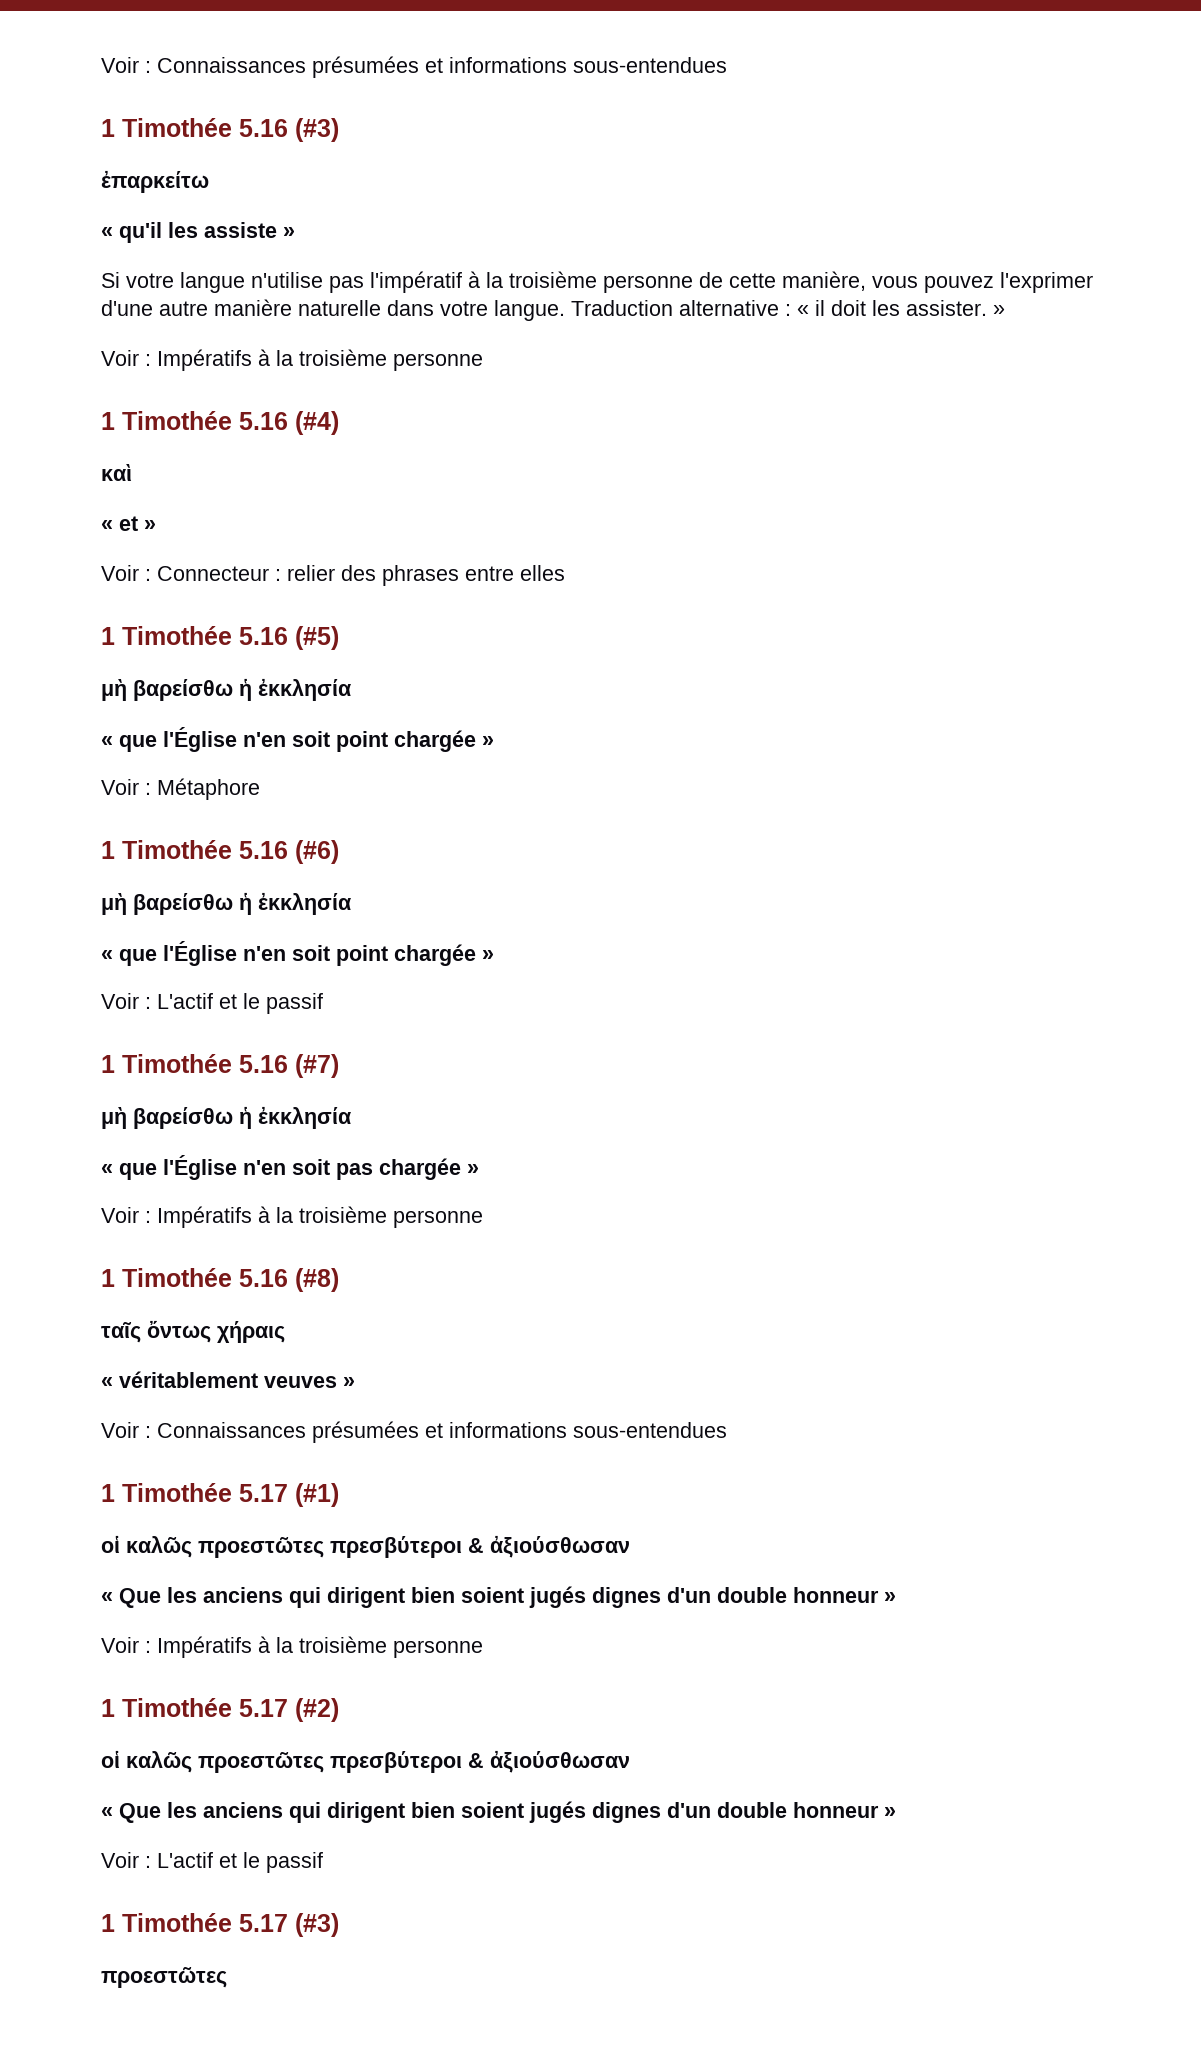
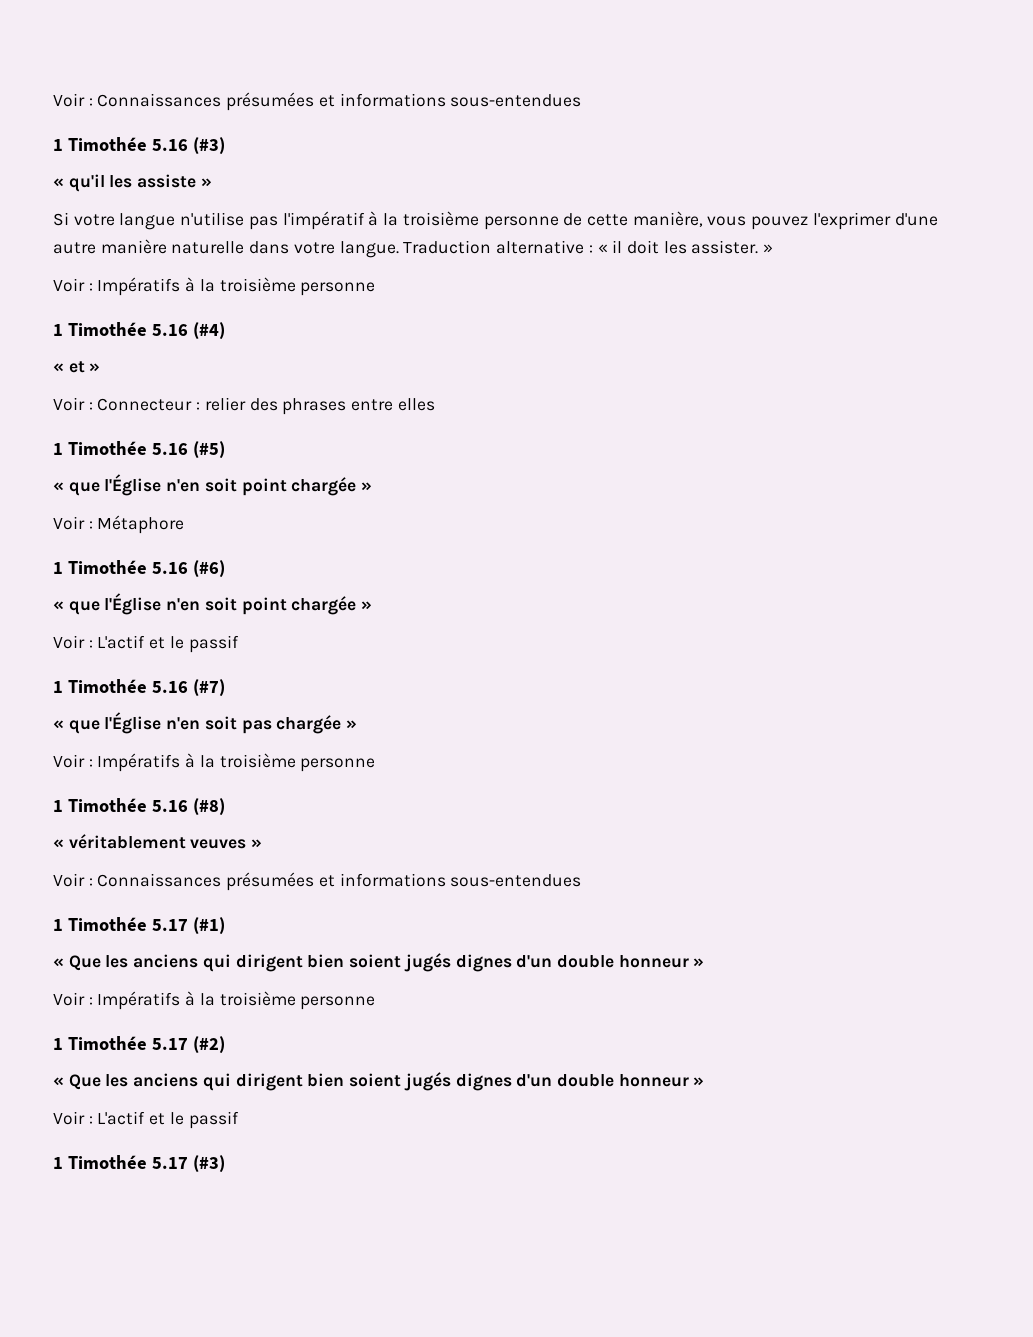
[101,170,209,193] // ἐπαρκείτω -> (225, 145) none
[101,464,132,481] // καὶ -> (225, 330) none
[101,678,351,701] // μὴ βαρείσθω ἡ ἐκκλησία -> (225, 449) none
[101,892,351,915] // μὴ βαρείσθω ἡ ἐκκλησία -> (225, 568) none
[101,1106,351,1129] // μὴ βαρείσθω ἡ ἐκκλησία -> (225, 687) none
[101,1320,285,1343] // ταῖς ὄντως χήραις -> (225, 806) none
[101,1535,630,1558] // οἱ καλῶς προεστῶτες πρεσβύτεροι & ἀξιούσθωσαν -> (225, 925) none
[101,1750,630,1773] // οἱ καλῶς προεστῶτες πρεσβύτεροι & ἀξιούσθωσαν -> (225, 1044) none
[101,1967,227,1988] // προεστῶτες -> (225, 1163) none

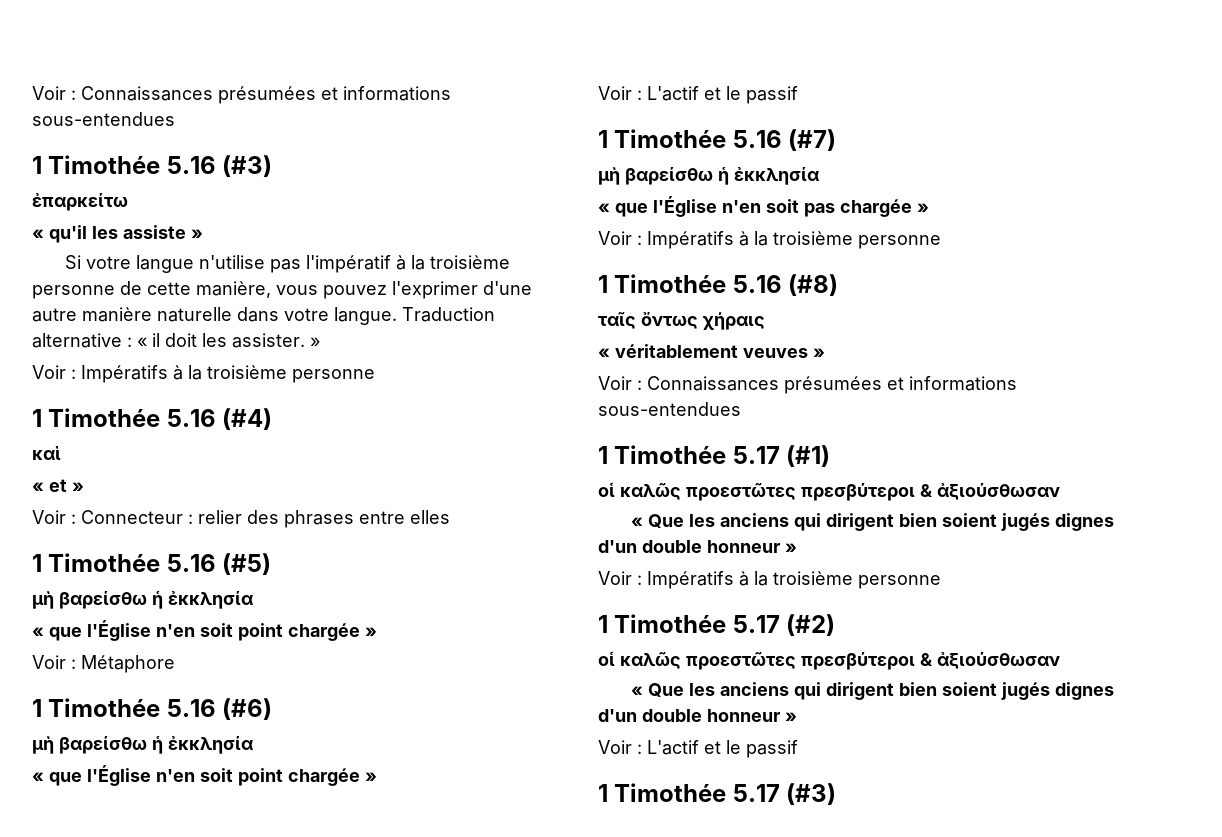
(225, 145) none -> [32,193,128,211] // ἐπαρκείτω
(225, 330) none -> [32,446,61,460] // καὶ
(225, 449) none -> [32,591,253,609] // μὴ βαρείσθω ἡ ἐκκλησία
(225, 568) none -> [32,736,253,754] // μὴ βαρείσθω ἡ ἐκκλησία
(225, 687) none -> [598,167,819,185] // μὴ βαρείσθω ἡ ἐκκλησία
(225, 806) none -> [598,312,765,330] // ταῖς ὄντως χήραις
(225, 925) none -> [598,482,1060,501] // οἱ καλῶς προεστῶτες πρεσβύτεροι & ἀξιούσθωσαν
(225, 1044) none -> [598,651,1060,670] // οἱ καλῶς προεστῶτες πρεσβύτεροι & ἀξιούσθωσαν

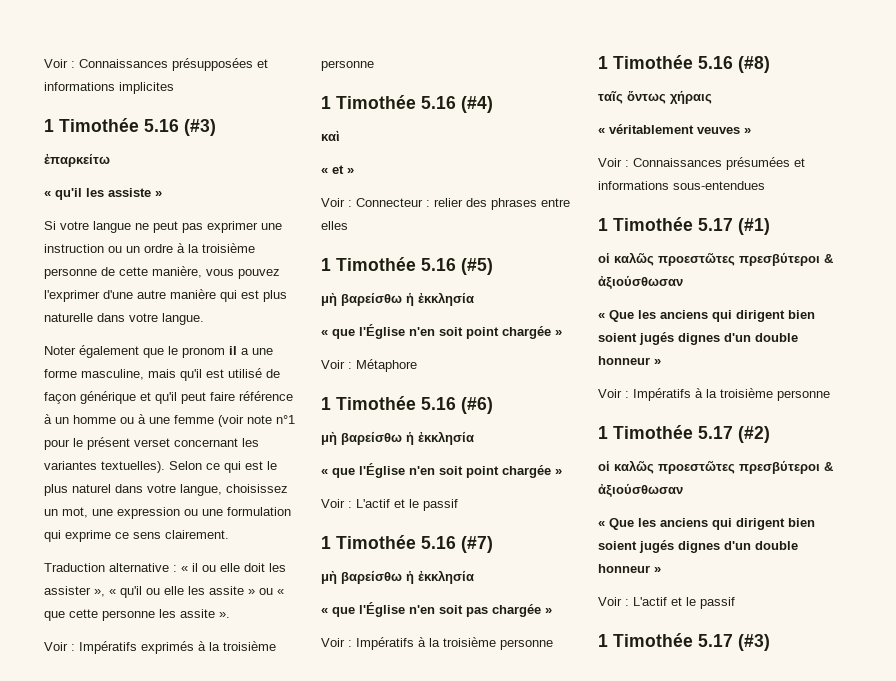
[32,86,451,104] [32,112,175,126] Voir : Connaissances présumées et informations sous-entendues -> [44,58,268,71] [44,82,174,94] Voir : Connaissances présupposées et informations implicites
[199,255,392,273] n'utilise pas l'impératif -> [135,221,282,233] [44,244,173,253] ne peut pas exprimer une instruction ou un ordre
(152, 314) none -> [220,290,287,302] qui est plus
(397, 316) none -> [44,345,273,358] [44,368,280,381] [44,391,293,404] [44,414,295,427] [44,437,259,450] [44,461,277,473] [44,484,288,496] [44,507,291,519] [44,530,229,542] // Noter également que le pronom il a une forme masculine, mais qu'il est utilisé de façon générique et qu'il peut faire référence à un homme ou à une femme (voir note n°1 pour le présent verset concernant les variantes textuelles). Selon ce qui est le plus naturel dans votre langue, choisissez un mot, une expression ou une formulation qui exprime ce sens clairement. //
[165,333,320,348] [32,365,168,383] doit les assister. » // Voir : Impératifs -> [202,563,286,572] [44,586,284,598] [44,609,230,621] [44,641,194,654] ou elle doit les assister », « qu'il ou elle les assite » ou « que cette personne les assite ». // Voir : Impératifs exprimés

